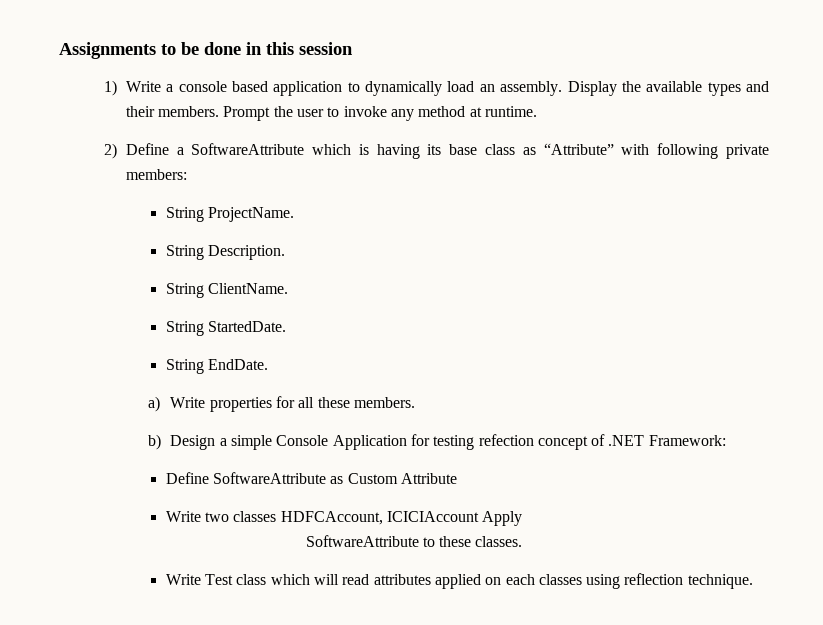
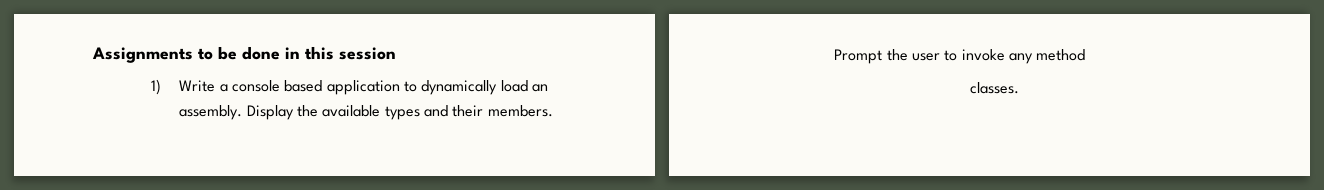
[469,106,537,117] [103,143,769,159] [125,169,187,180] [165,207,294,222] [165,245,285,260] [165,283,288,298] [165,321,286,336] [165,359,268,374] [148,396,415,412] [148,434,726,450] [165,472,457,484] [165,511,523,526] [305,535,523,547] [165,573,753,589] at runtime. // 2) Define a SoftwareAttribute which is having its base class as “Attribute” with following private members: // String ProjectName. // String Description. // String ClientName. // String StartedDate. // String EndDate. // a) Write properties for all these members. // b) Design a simple Console Application for testing refection concept of .NET Framework: // Define SoftwareAttribute as Custom Attribute // Write two classes HDFCAccount, ICICIAccount Apply // SoftwareAttribute to these classes. // Write Test class which will read attributes applied on each classes using reflection technique. -> [970,82,1019,94] // classes.

